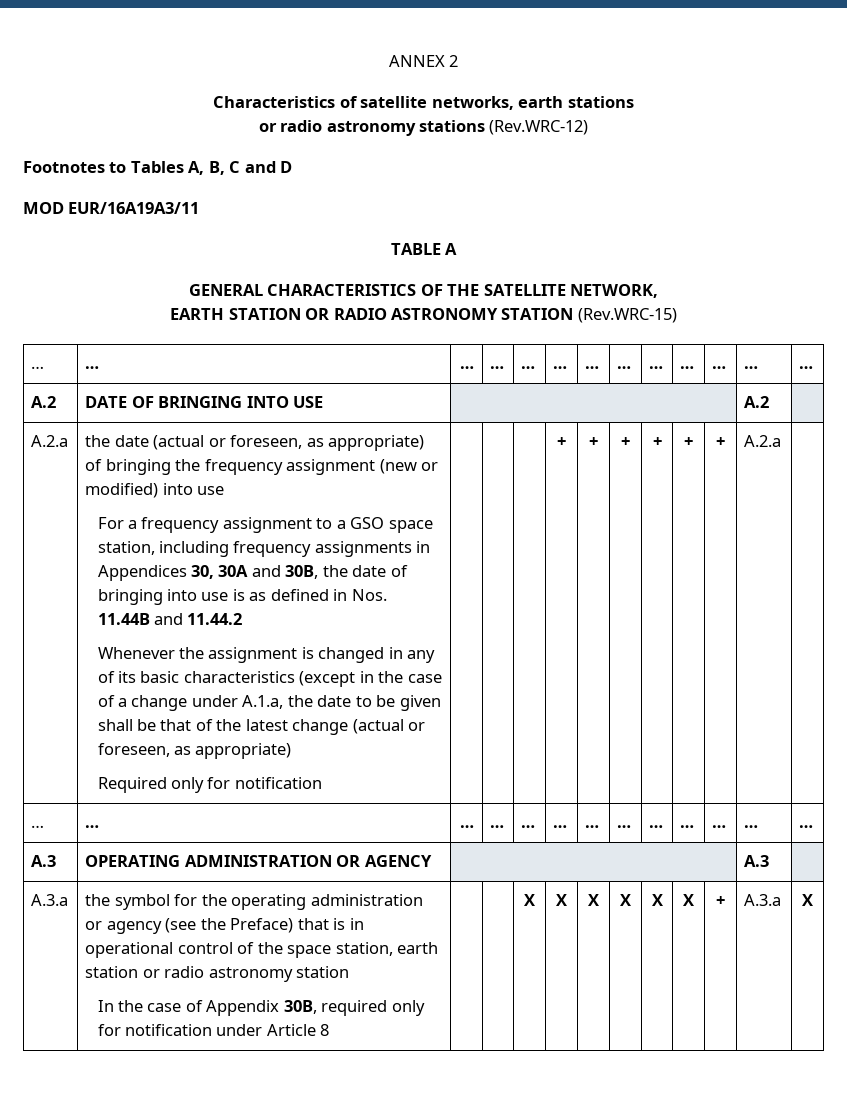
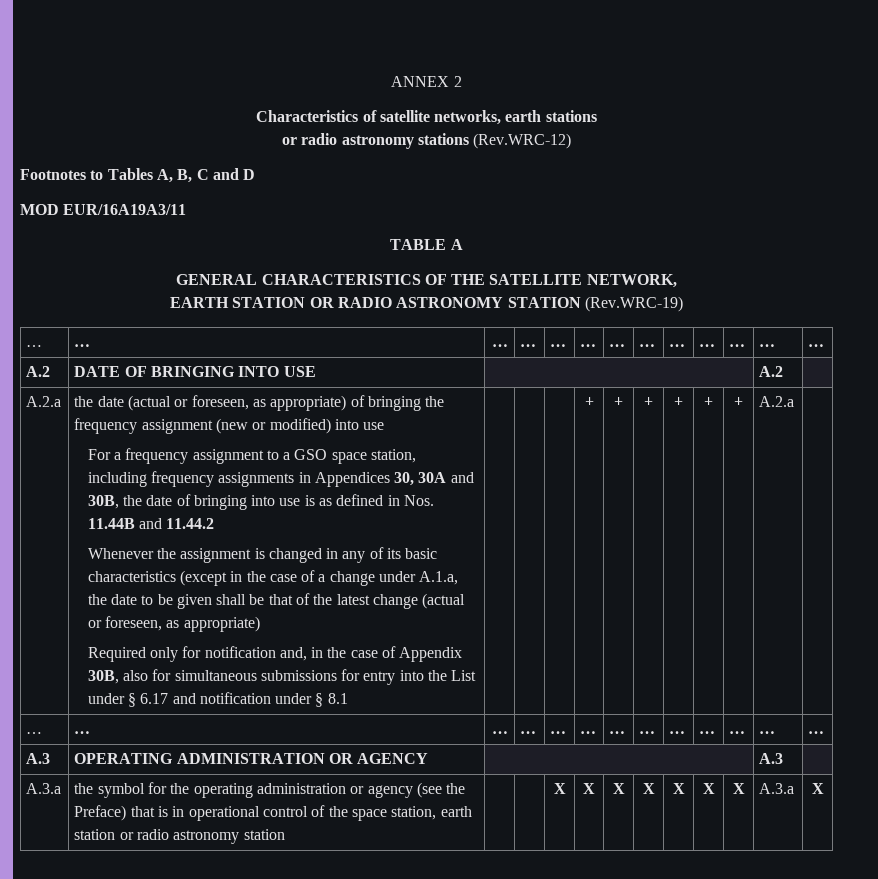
[577,308,677,323] (Rev.WRC-15) -> [584,296,683,312] (Rev.WRC-19)
(322, 783) none -> [279,646,463,662] [87,669,477,685] [87,692,348,707] and, in the case of Appendix 30B, also for simultaneous submissions for entry into the List under § 6.17 and notification under § 8.1
[97,1000,425,1016] [97,1024,330,1036] [524,894,535,906] [556,894,567,906] [588,894,599,906] [620,894,631,906] [651,894,663,906] [683,894,694,906] [716,896,725,906] // In the case of Appendix 30B, required only for notification under Article 8 | | | X | X | X | X | X | X | + -> [553,783,566,794] [583,783,595,794] [612,783,625,794] [642,783,655,794] [672,783,685,794] [702,783,715,794] [732,783,745,794] | | | X | X | X | X | X | X | X

